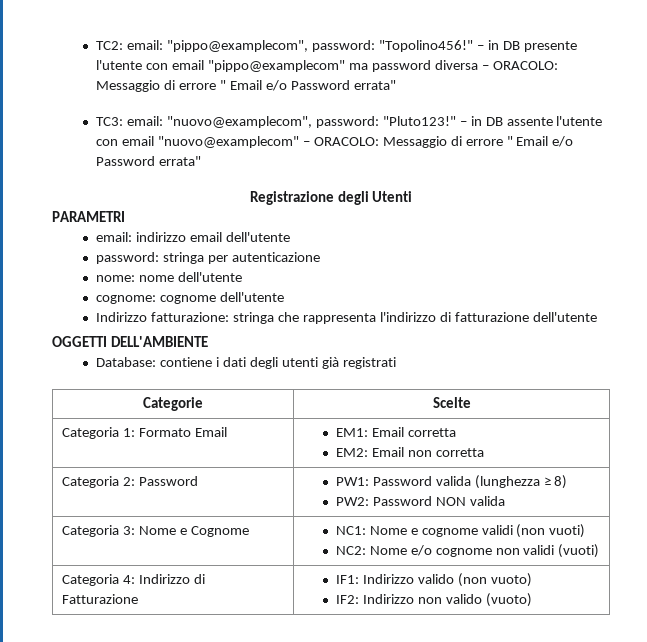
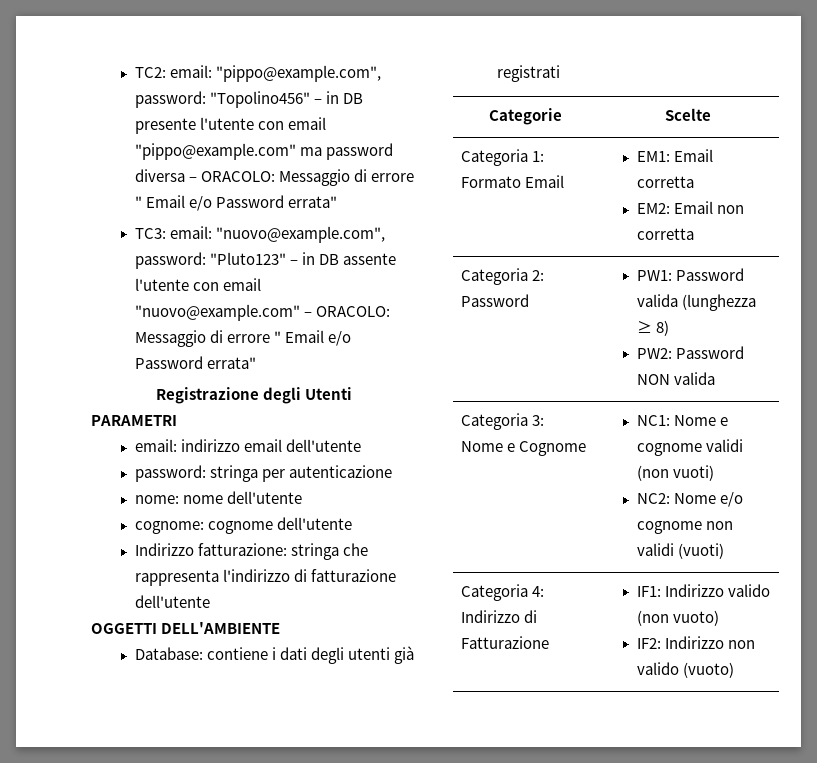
[167,40,473,52] "pippo@examplecom", password: "Topolino456!" -> [215,65,381,82] [134,91,310,108] "pippo@example.com", password: "Topolino456"
[207,60,345,72] "pippo@examplecom" -> [134,143,296,160] "pippo@example.com"
[167,116,456,128] "nuovo@examplecom", password: "Pluto123!" -> [215,226,385,243] [134,252,286,269] "nuovo@example.com", password: "Pluto123"
[158,136,300,148] "nuovo@examplecom" -> [134,304,300,321] "nuovo@example.com"

